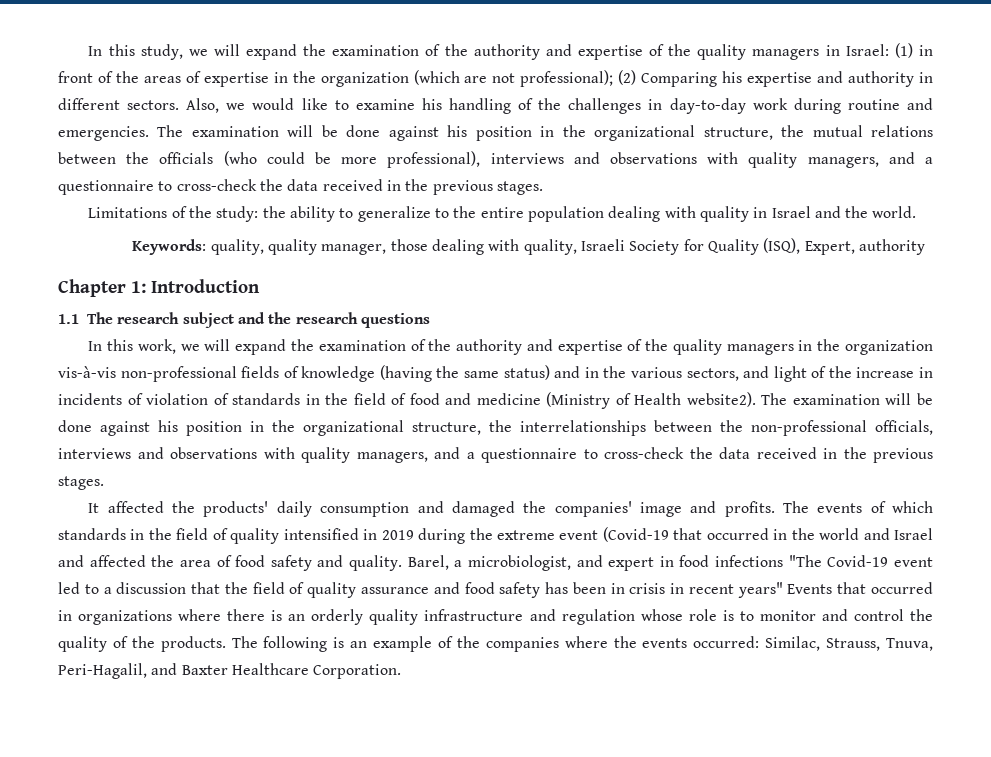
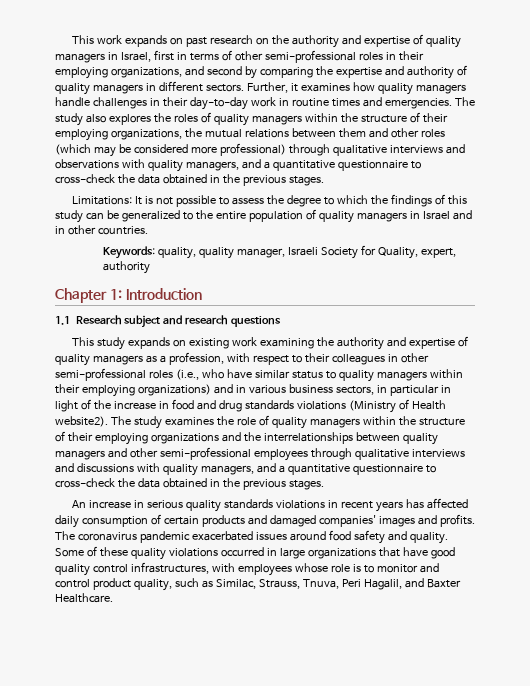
[88,43,933,60] [58,70,933,87] [58,98,562,114] In this study, we will expand the examination of the authority and expertise of the quality managers in Israel: (1) in front of the areas of expertise in the organization (which are not professional); (2) Comparing his expertise and authority in different sectors. Also, we would like to examine his handling of the -> [71,34,461,48] [55,50,424,63] [55,65,467,79] [55,81,466,95] [55,97,90,107] This work expands on past research on the authority and expertise of quality managers in Israel, first in terms of other semi-professional roles in their employing organizations, and second by comparing the expertise and authority of quality managers in different sectors. Further, it examines how quality managers handle
(663, 104) none -> [162,97,188,107] their
[793,98,933,114] [58,125,934,141] [58,151,934,168] [58,179,543,195] [88,206,917,222] [132,238,855,255] during routine and emergencies. The examination will be done against his position in the organizational structure, the mutual relations between the officials (who could be more professional), interviews and observations with quality managers, and a questionnaire to cross-check the data received in the previous stages. // Limitations of the study: the ability to generalize to the entire population dealing with quality in Israel and the world. // Keywords: quality, quality manager, those dealing with quality, Israeli Society for Quality (ISQ), Expert, -> [278,97,475,109] [55,112,448,126] [55,128,445,141] [55,143,465,157] [55,159,421,172] [55,174,324,186] [71,194,467,207] [55,209,472,223] [55,225,148,235] [103,245,456,259] in routine times and emergencies. The study also explores the roles of quality managers within the structure of their employing organizations, the mutual relations between them and other roles (which may be considered more professional) through qualitative interviews and observations with quality managers, and a quantitative questionnaire to cross-check the data obtained in the previous stages. // Limitations: It is not possible to assess the degree to which the findings of this study can be generalized to the entire population of quality managers in Israel and in other countries. // Keywords: quality, quality manager, Israeli Society for Quality, expert,
[87,312,180,324] The research -> [75,315,122,325] Research
[268,312,292,324] the -> (183, 320) none
[88,339,933,355] [58,365,770,382] In this work, we will expand the examination of the authority and expertise of the quality managers in the organization vis-à-vis non-professional fields of knowledge (having the same status) and in the various sectors, and -> [71,336,468,350] [55,352,429,366] [55,368,463,382] [55,384,451,397] This study expands on existing work examining the authority and expertise of quality managers as a profession, with respect to their colleagues in other semi-professional roles (i.e., who have similar status to quality managers within their employing organizations) and in various business sectors, in particular in
[58,393,541,405] incidents of violation of standards in the field of food and medicine -> [171,399,346,412] food and drug standards violations
[792,393,933,405] [58,420,933,436] [58,447,933,463] [58,476,104,490] [88,501,933,517] [58,527,934,544] [58,555,934,571] [58,582,933,598] [58,609,635,625] examination will be done against his position in the organizational structure, the interrelationships between the non-professional officials, interviews and observations with quality managers, and a questionnaire to cross-check the data received in the previous stages. // It affected the products' daily consumption and damaged the companies' image and profits. The events of which standards in the field of quality intensified in 2019 during the extreme event (Covid-19 that occurred in the world and Israel and affected the area of food safety and quality. Barel, a microbiologist, and expert in food infections "The Covid-19 event led to a discussion that the field of quality assurance and food safety has been in crisis in recent years" Events that occurred in organizations where there is an orderly quality infrastructure and regulation -> [133,415,465,429] [55,431,438,445] [55,447,465,461] [55,463,436,476] [55,478,324,490] [71,498,468,512] [55,514,475,528] [55,530,448,544] [55,546,455,560] [55,562,292,576] study examines the role of quality managers within the structure of their employing organizations and the interrelationships between quality managers and other semi-professional employees through qualitative interviews and discussions with quality managers, and a quantitative questionnaire to cross-check the data obtained in the previous stages. // An increase in serious quality standards violations in recent years has affected daily consumption of certain products and damaged companies' images and profits. The coronavirus pandemic exacerbated issues around food safety and quality. Some of these quality violations occurred in large organizations that have good quality control infrastructures, with employees
[909,609,933,621] [58,636,934,652] [58,663,402,679] the quality of the products. The following is an example of the companies where the events occurred: Similac, Strauss, Tnuva, Peri-Hagalil, and Baxter Healthcare Corporation. -> [92,578,461,591] [55,593,113,603] product quality, such as Similac, Strauss, Tnuva, Peri Hagalil, and Baxter Healthcare.

